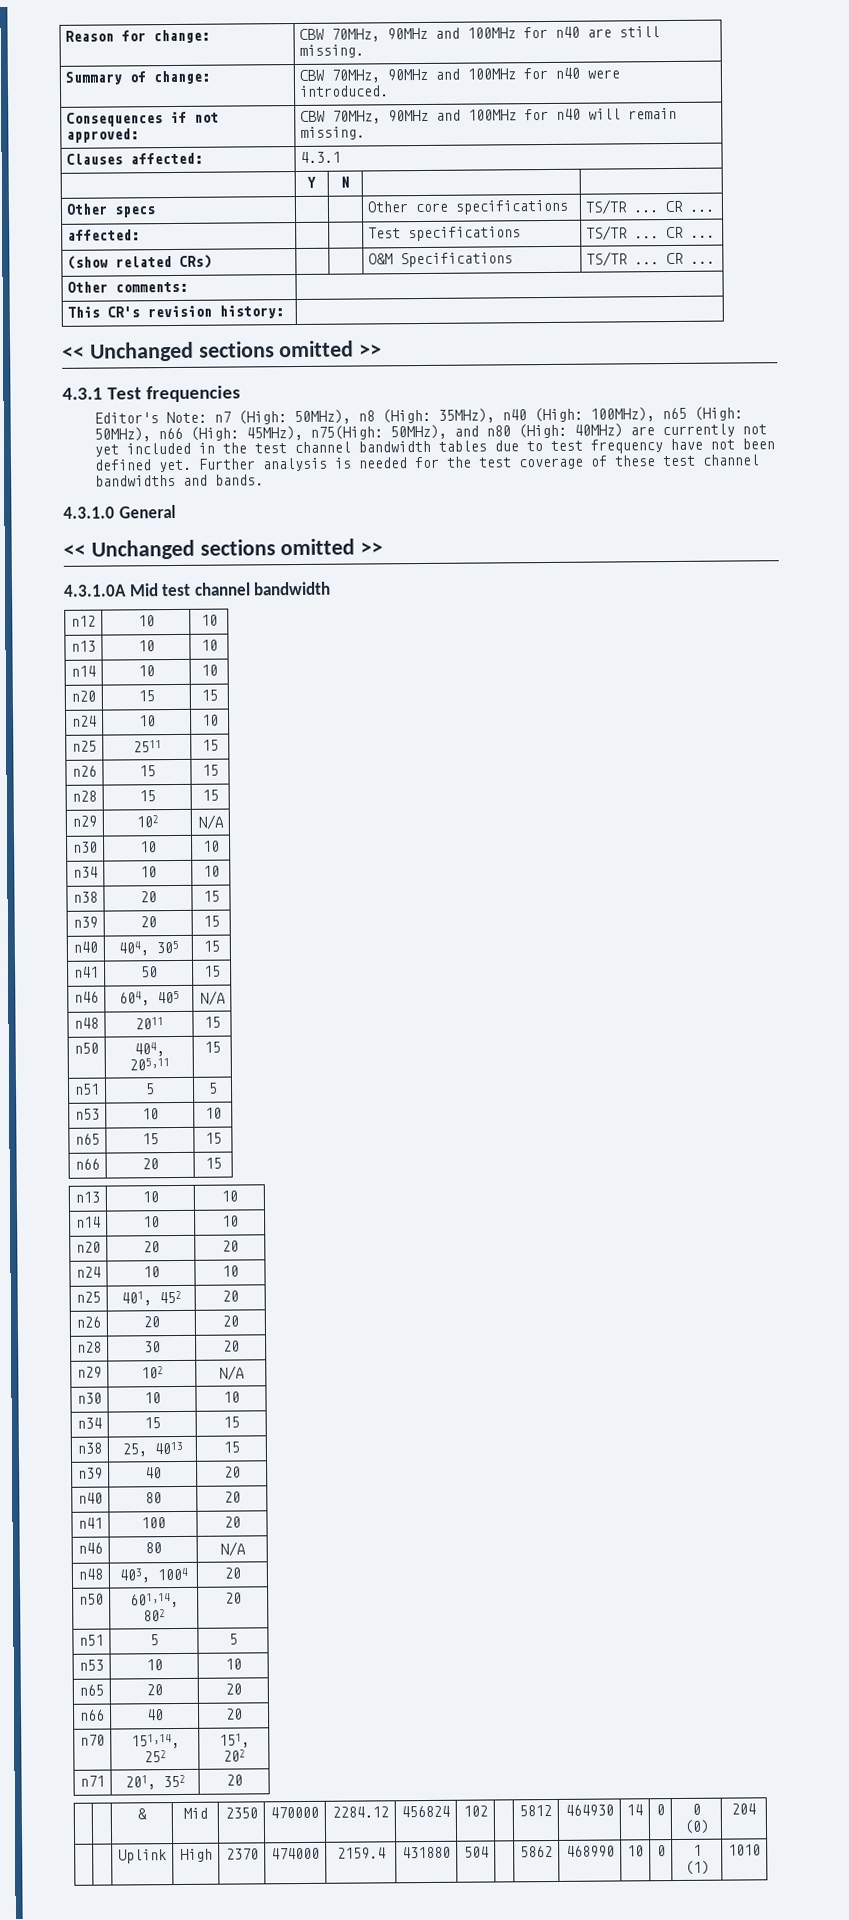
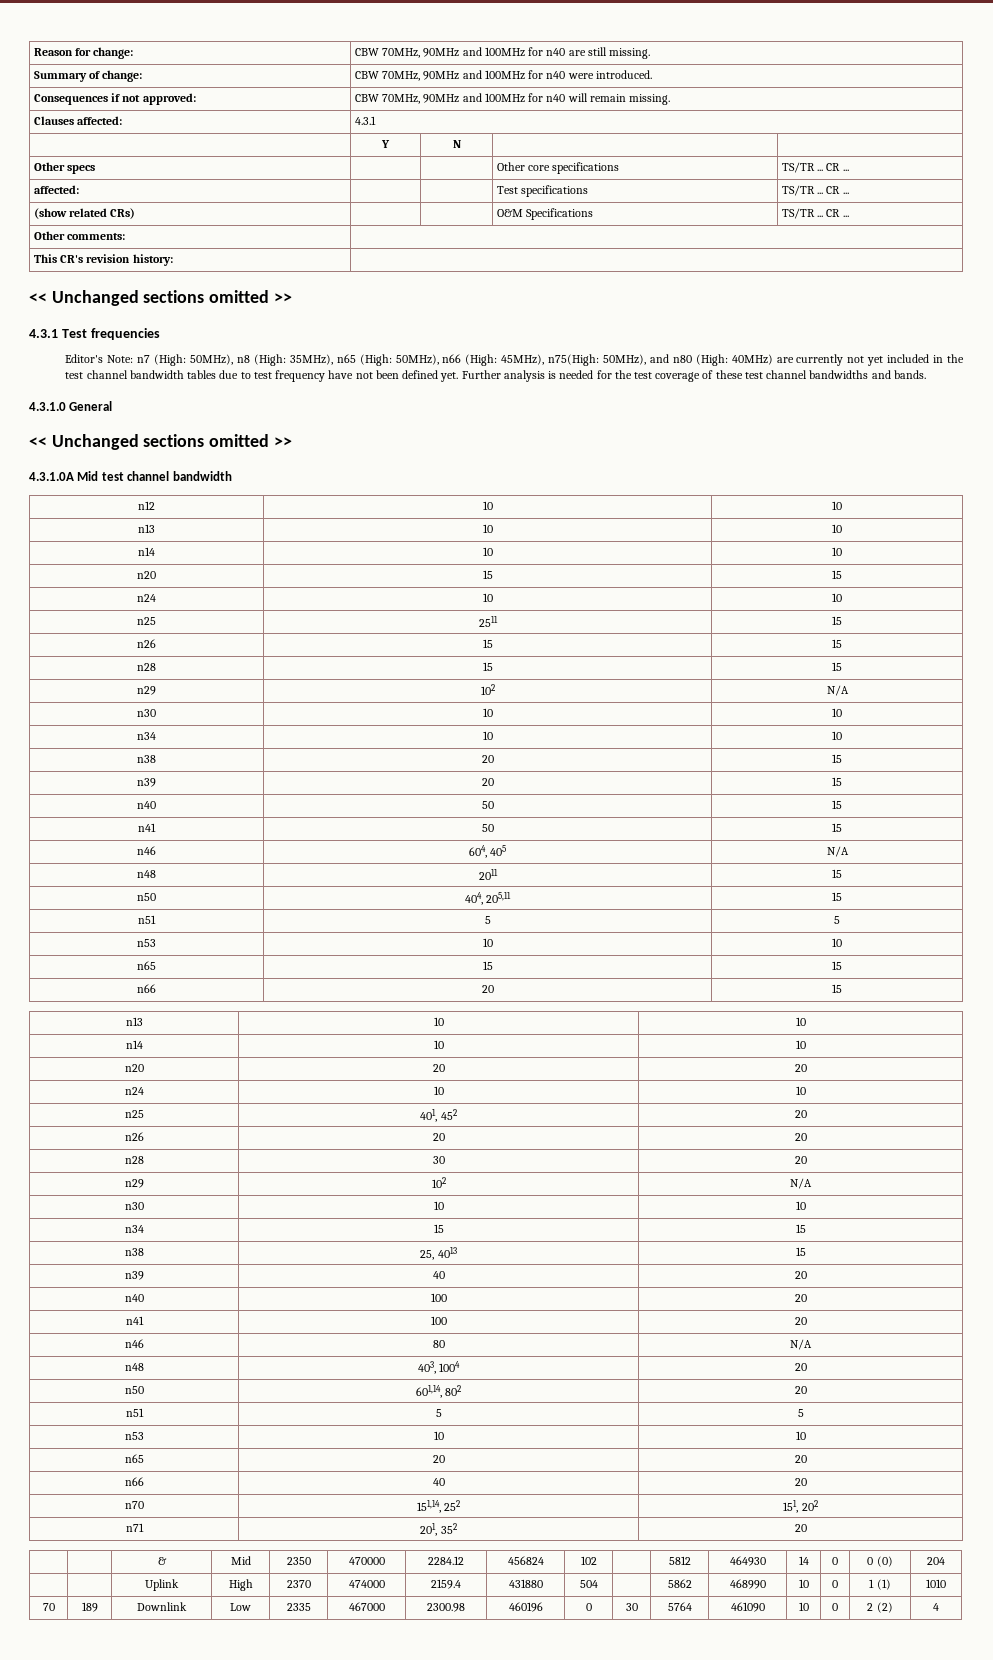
[501,407,655,423] n40 (High: 100MHz), -> (333, 359) none
[117,940,179,956] 404, 305 -> [481,801,494,809] 50
[144,1492,162,1504] 80 -> [430,1293,447,1302] 100
(761, 1850) none -> [42,1603,55,1611] [81,1602,98,1612] [137,1602,187,1611] [230,1603,251,1611] [286,1603,311,1611] [348,1602,385,1611] [427,1603,465,1612] [508,1602,543,1612] [585,1603,592,1611] [625,1603,638,1611] [667,1602,692,1611] [730,1602,765,1612] [798,1602,809,1611] [832,1603,838,1611] [867,1602,893,1613] [933,1603,939,1611] // 70 | 189 | Downlink | Low | 2335 | 467000 | 2300.98 | 460196 | 0 | 30 | 5764 | 461090 | 10 | 0 | 2 (2) | 4

